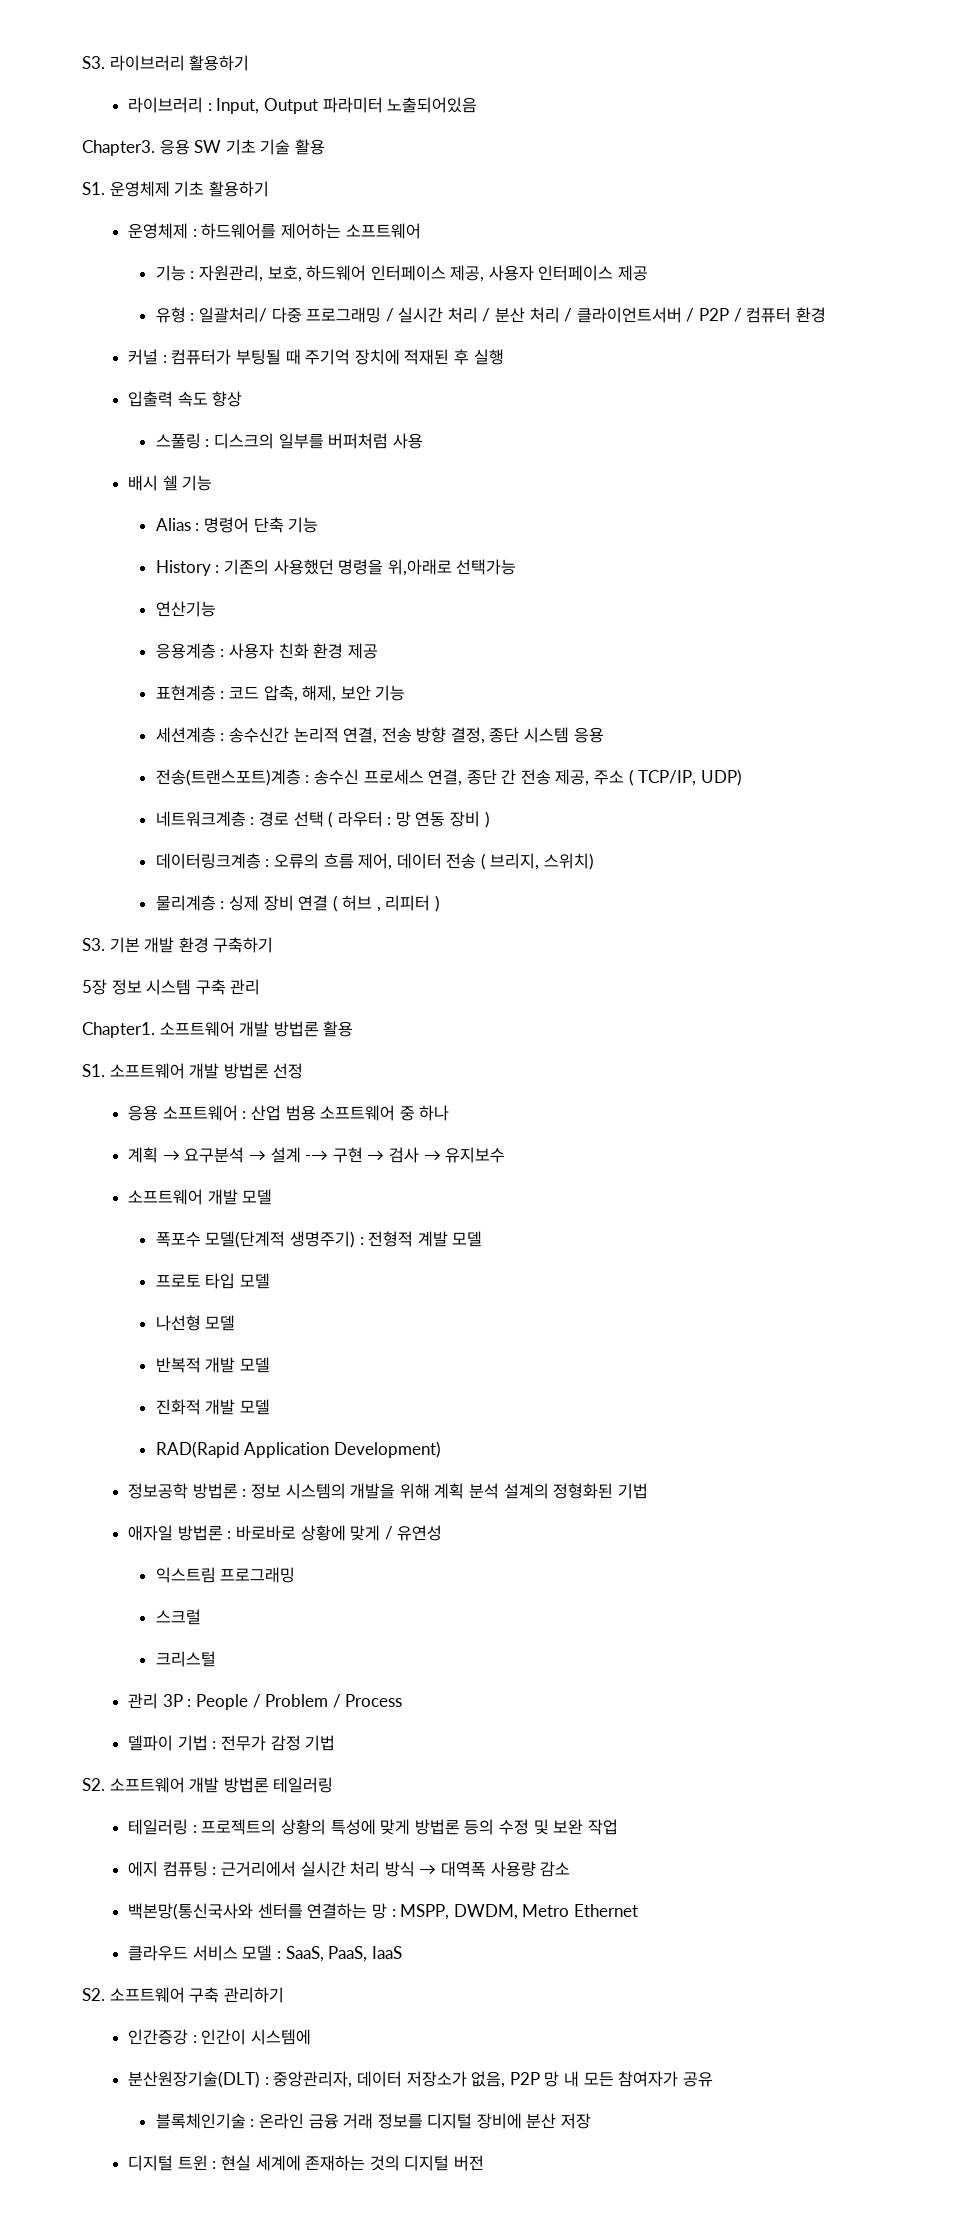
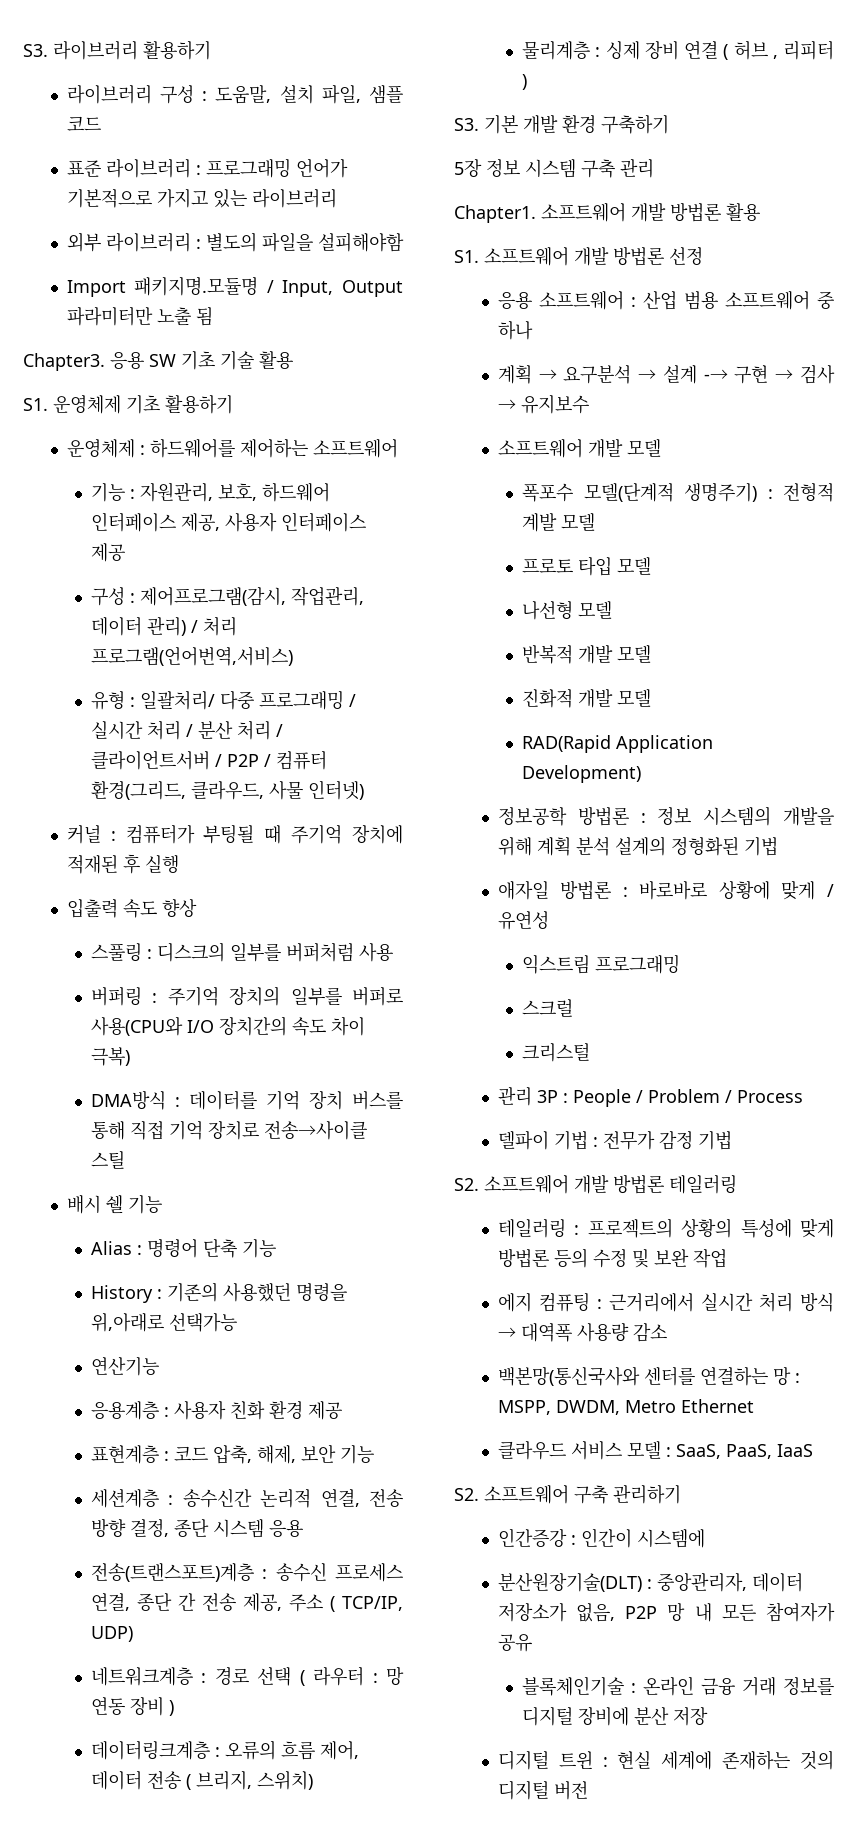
[207,97,478,114] : Input, Output 파라미터 노출되어있음 -> [160,84,403,104] [66,116,101,131] [66,158,348,178] [66,188,337,208] [66,232,404,252] [66,276,403,297] [66,306,213,326] 구성 : 도움말, 설치 파일, 샘플 코드 // 표준 라이브러리 : 프로그래밍 언어가 기본적으로 가지고 있는 라이브러리 // 외부 라이브러리 : 별도의 파일을 설피해야함 // Import 패키지명.모듈명 / Input, Output 파라미터만 노출 됨
(649, 273) none -> [90,587,364,606] [90,616,237,636] [90,646,293,666] // 구성 : 제어프로그램(감시, 작업관리, 데이터 관리) / 처리 프로그램(언어번역,서비스)
[795,307,826,323] 환경 -> [90,780,364,800] 환경(그리드, 클라우드, 사물 인터넷)
(423, 441) none -> [90,986,404,1006] [90,1016,365,1036] [90,1047,130,1066] [90,1090,403,1110] [90,1120,367,1140] [90,1151,125,1169] // 버퍼링 : 주기억 장치의 일부를 버퍼로 사용(CPU와 I/O 장치간의 속도 차이 극복) // DMA방식 : 데이터를 기억 장치 버스를 통해 직접 기억 장치로 전송→사이클 스틸

